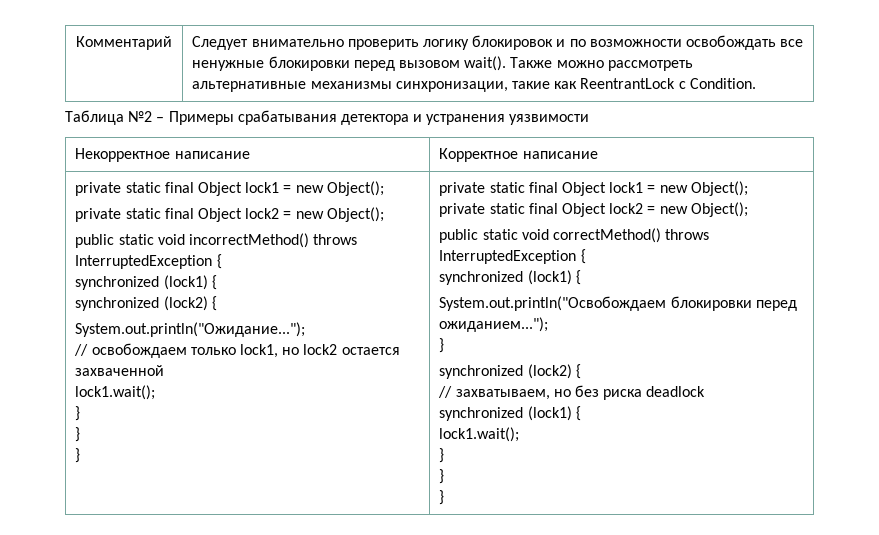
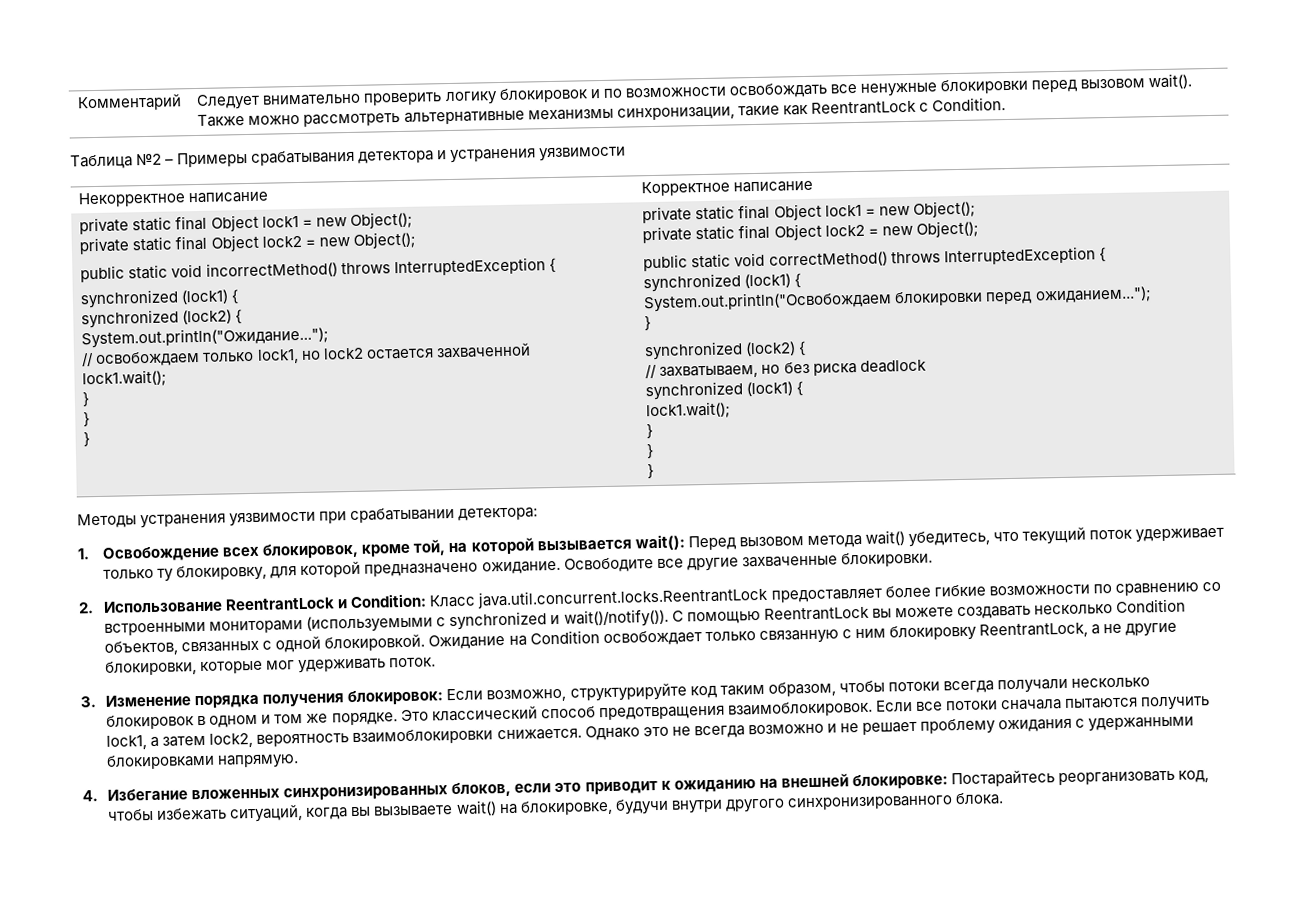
(445, 497) none -> [77,506,539,529] [77,526,1225,562] [103,551,933,582] [78,581,1221,614] [104,598,1186,636] [104,622,1178,656] [105,657,437,676] [80,677,1150,709] [106,696,1211,730] [106,716,1195,750] [106,753,300,770] [82,769,1209,802] [107,792,1004,823] // Методы устранения уязвимости при срабатывании детектора: // 1. Освобождение всех блокировок, кроме той, на которой вызывается wait(): Перед вызовом метода wait() убедитесь, что текущий поток удерживает только ту блокировку, для которой предназначено ожидание. Освободите все другие захваченные блокировки. // 2. Использование ReentrantLock и Condition: Класс java.util.concurrent.locks.ReentrantLock предоставляет более гибкие возможности по сравнению со встроенными мониторами (используемыми с synchronized и wait()/notify()). С помощью ReentrantLock вы можете создавать несколько Condition объектов, связанных с одной блокировкой. Ожидание на Condition освобождает только связанную с ним блокировку ReentrantLock, а не другие блокировки, которые мог удерживать поток. // 3. Изменение порядка получения блокировок: Если возможно, структурируйте код таким образом, чтобы потоки всегда получали несколько блокировок в одном и том же порядке. Это классический способ предотвращения взаимоблокировок. Если все потоки сначала пытаются получить lock1, а затем lock2, вероятность взаимоблокировки снижается. Однако это не всегда возможно и не решает проблему ожидания с удержанными блокировками напрямую. // 4. Избегание вложенных синхронизированных блоков, если это приводит к ожиданию на внешней блокировке: Постарайтесь реорганизовать код, чтобы избежать ситуаций, когда вы вызываете wait() на блокировке, будучи внутри другого синхронизированного блока.

